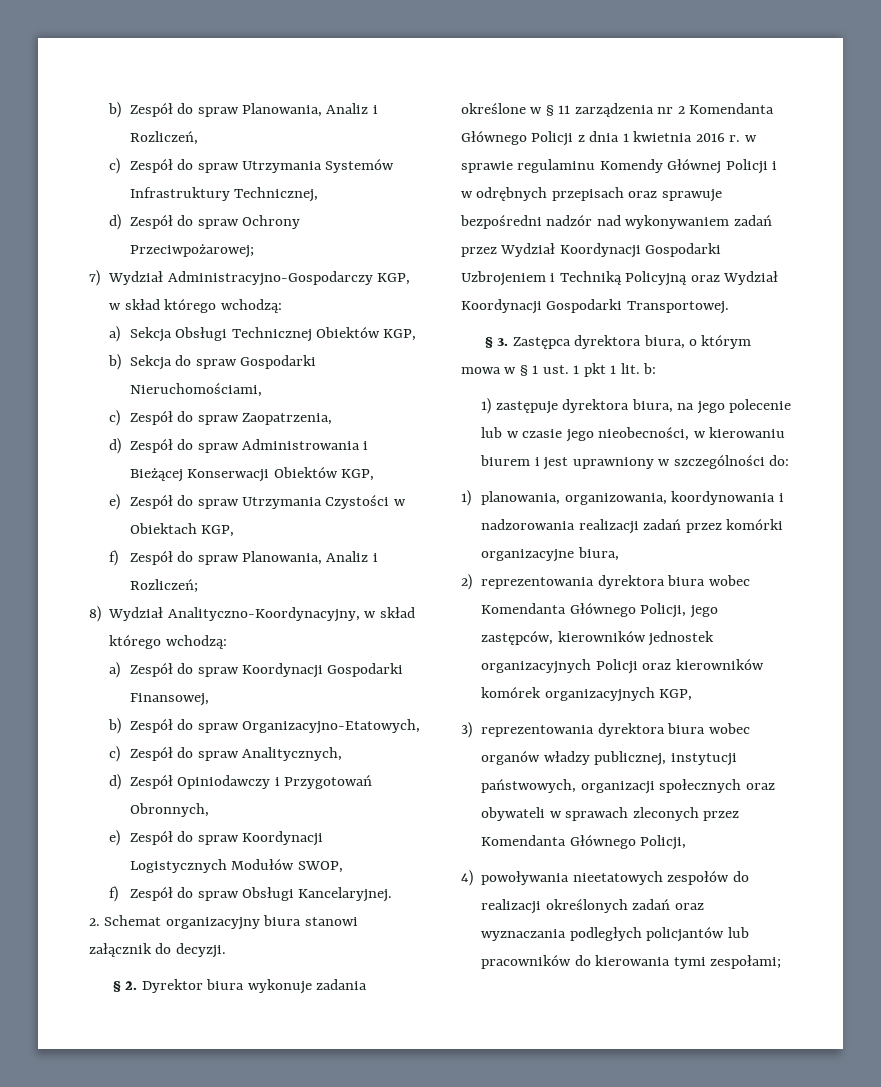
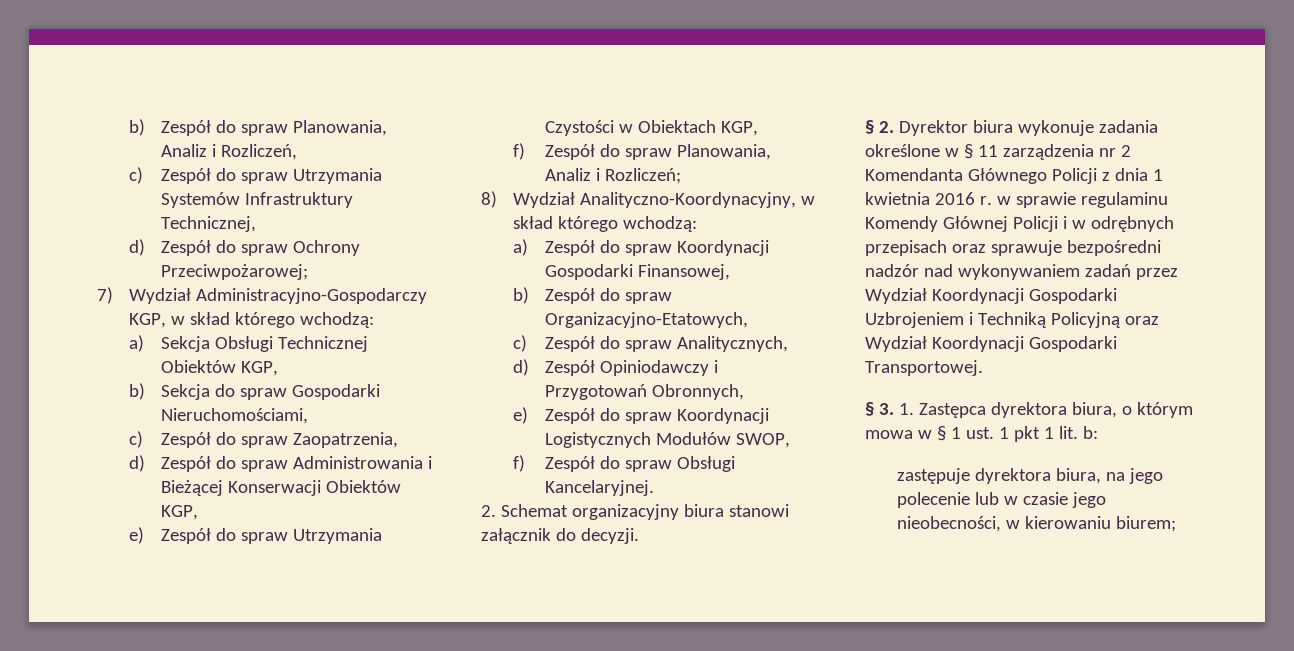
(509, 342) none -> [898,403,914,415] 1.
[481,398,492,414] 1) -> (1098, 432) none
[480,455,790,470] [461,490,784,506] [481,519,784,534] [481,547,619,562] [461,574,750,590] [481,603,718,618] [481,631,715,646] [481,659,764,674] [481,687,693,702] [461,722,750,738] [481,751,737,766] [481,779,775,794] [481,807,740,821] [481,835,687,850] [461,870,749,886] [481,899,704,914] [481,927,749,942] [481,955,782,969] biurem i jest uprawniony w szczególności do: // 1) planowania, organizowania, koordynowania i nadzorowania realizacji zadań przez komórki organizacyjne biura, // 2) reprezentowania dyrektora biura wobec Komendanta Głównego Policji, jego zastępców, kierowników jednostek organizacyjnych Policji oraz kierowników komórek organizacyjnych KGP, // 3) reprezentowania dyrektora biura wobec organów władzy publicznej, instytucji państwowych, organizacji społecznych oraz obywateli w sprawach zleconych przez Komendanta Głównego Policji, // 4) powoływania nieetatowych zespołów do realizacji określonych zadań oraz wyznaczania podległych policjantów lub pracowników do kierowania tymi zespołami; -> [1116,516,1177,532] biurem;

